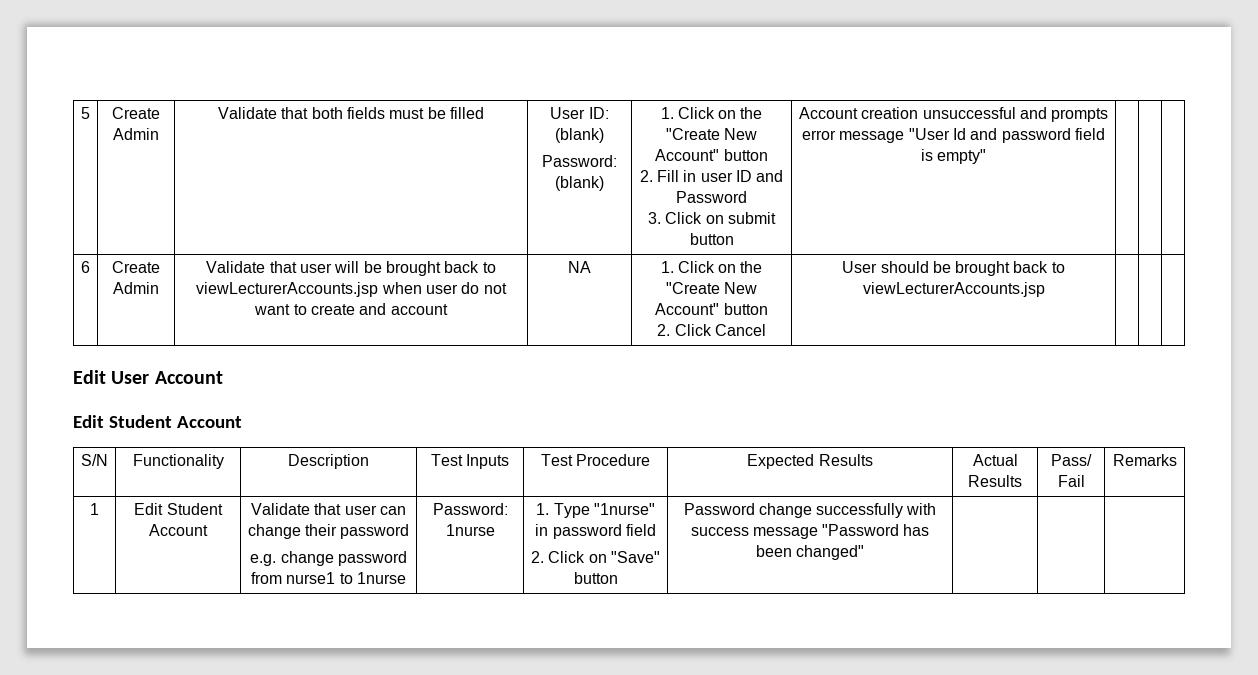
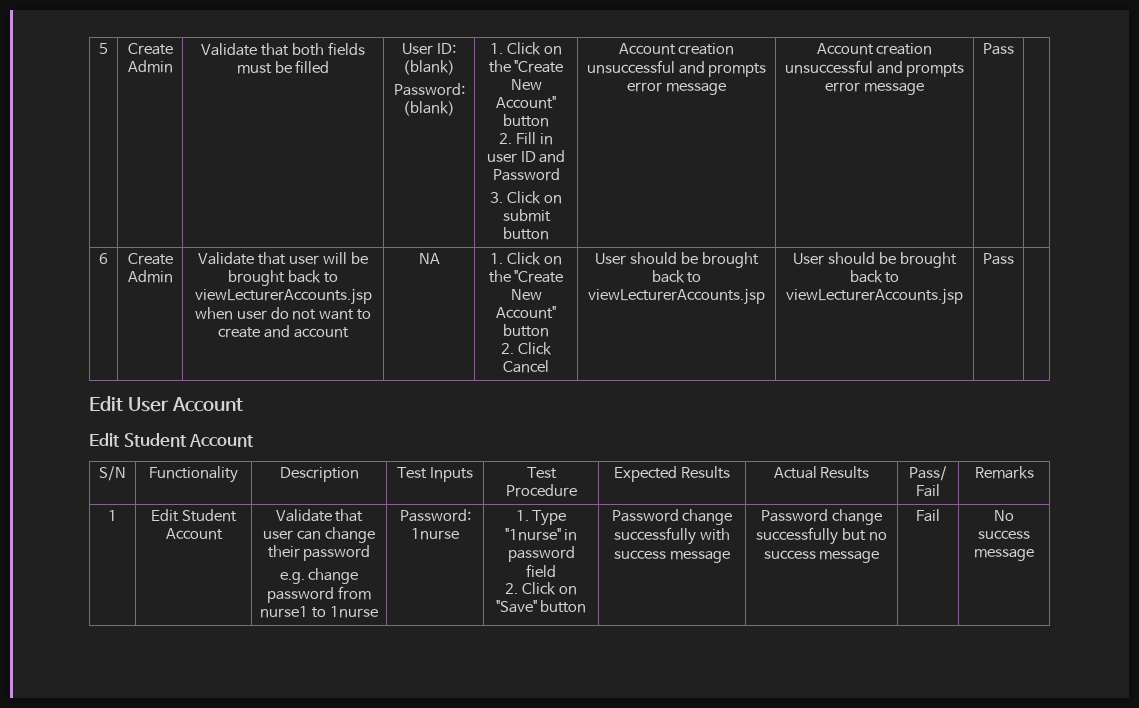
[908,128,1105,143] [920,149,987,164] "User Id and password field is empty" | | -> [816,43,933,55] [784,60,965,77] [825,82,924,95] [983,43,1014,55] | Account creation unsuccessful and prompts error message | Pass
(1045, 289) | -> [793,252,957,268] [849,270,900,283] [786,288,963,305] [983,253,1014,265] User should be brought back to viewLecturerAccounts.jsp | Pass
[822,524,930,536] [755,545,865,560] "Password has been changed" | | | -> [761,509,882,525] [756,527,887,545] [763,550,880,563] [916,509,940,522] [994,510,1014,521] [978,530,1030,539] [974,549,1034,561] | Password change successfully but no success message | Fail | No success message

